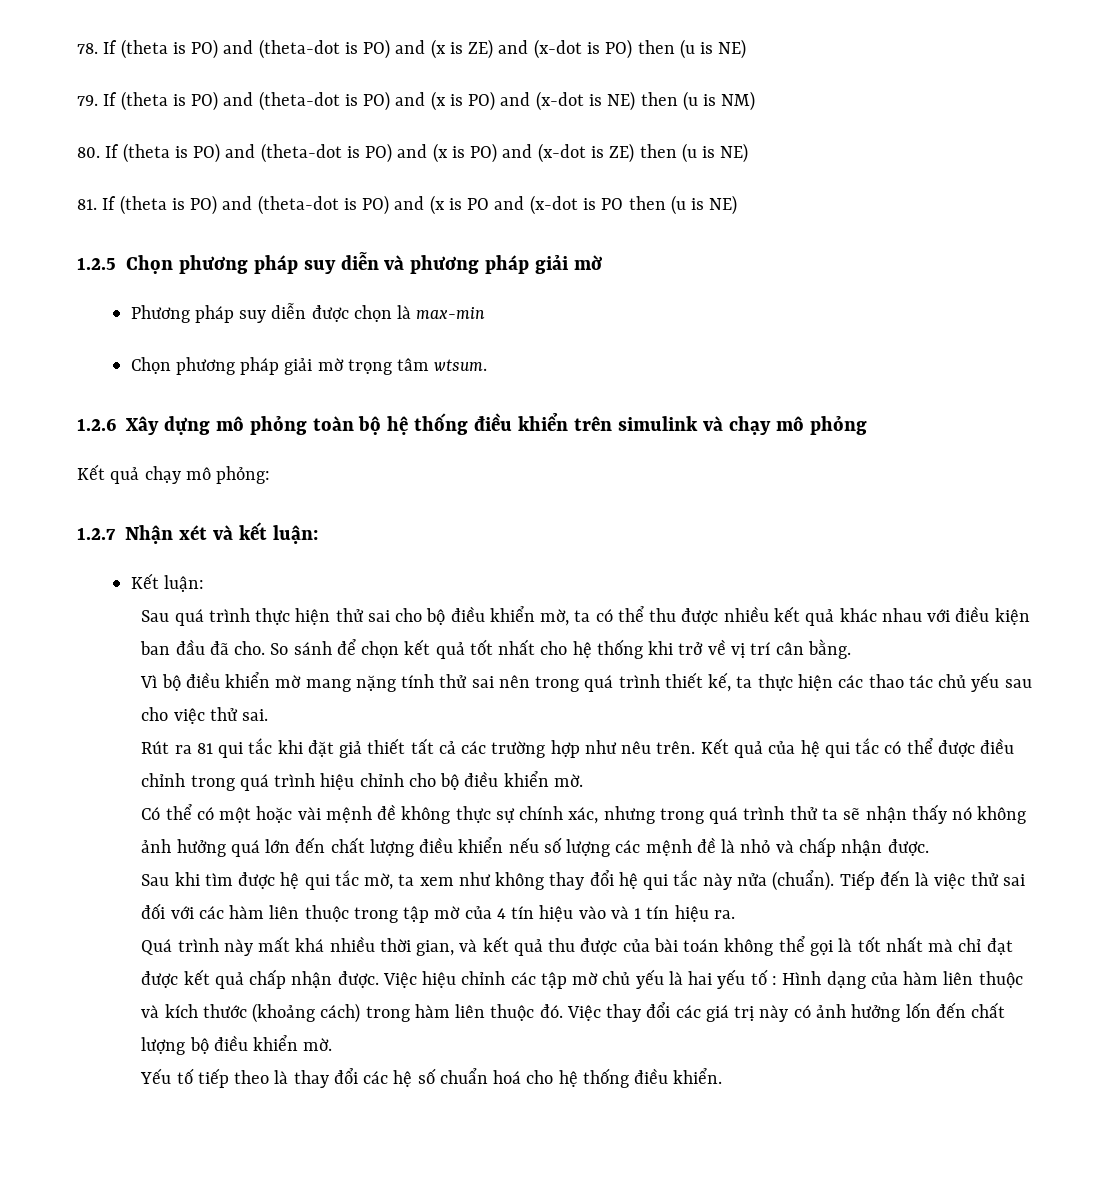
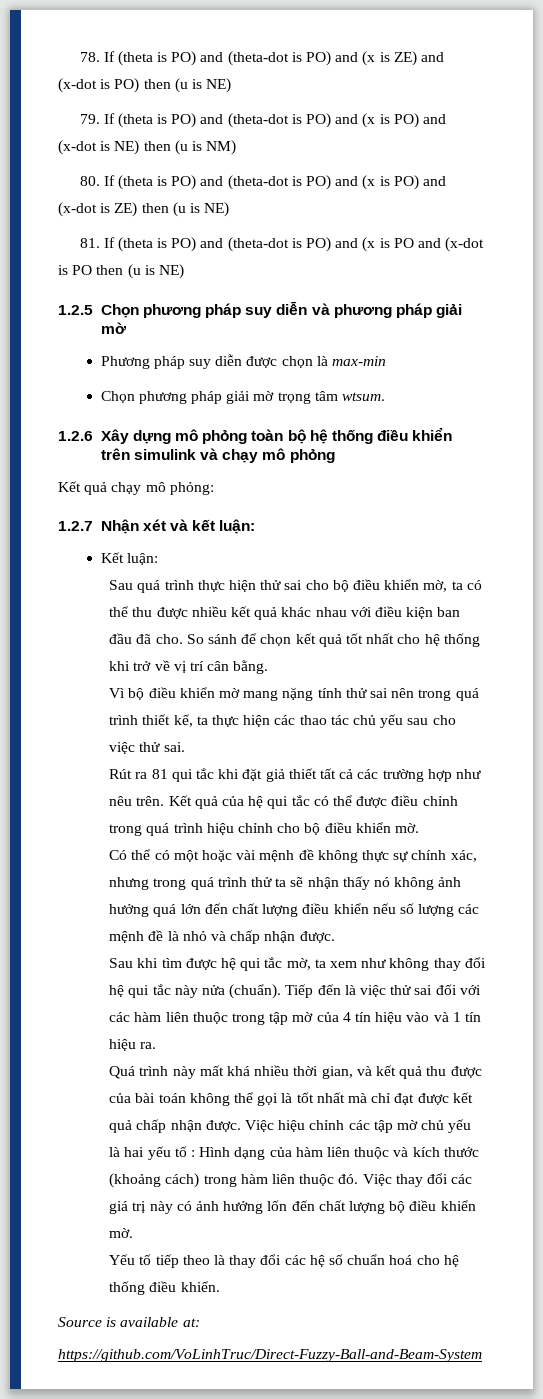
(723, 1076) none -> [58,1317,200,1327] [58,1349,482,1362] // Source is available at: // https://github.com/VoLinhTruc/Direct-Fuzzy-Ball-and-Beam-System

